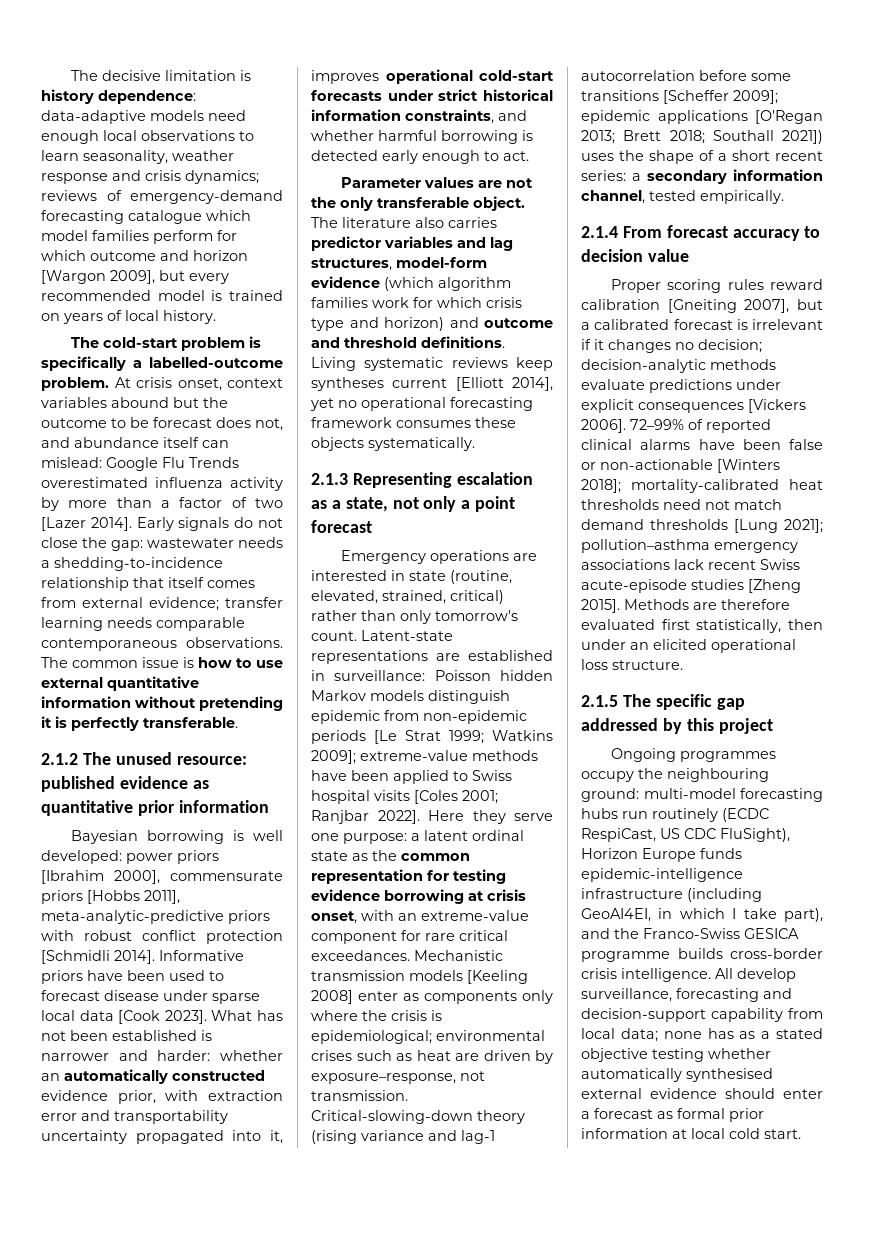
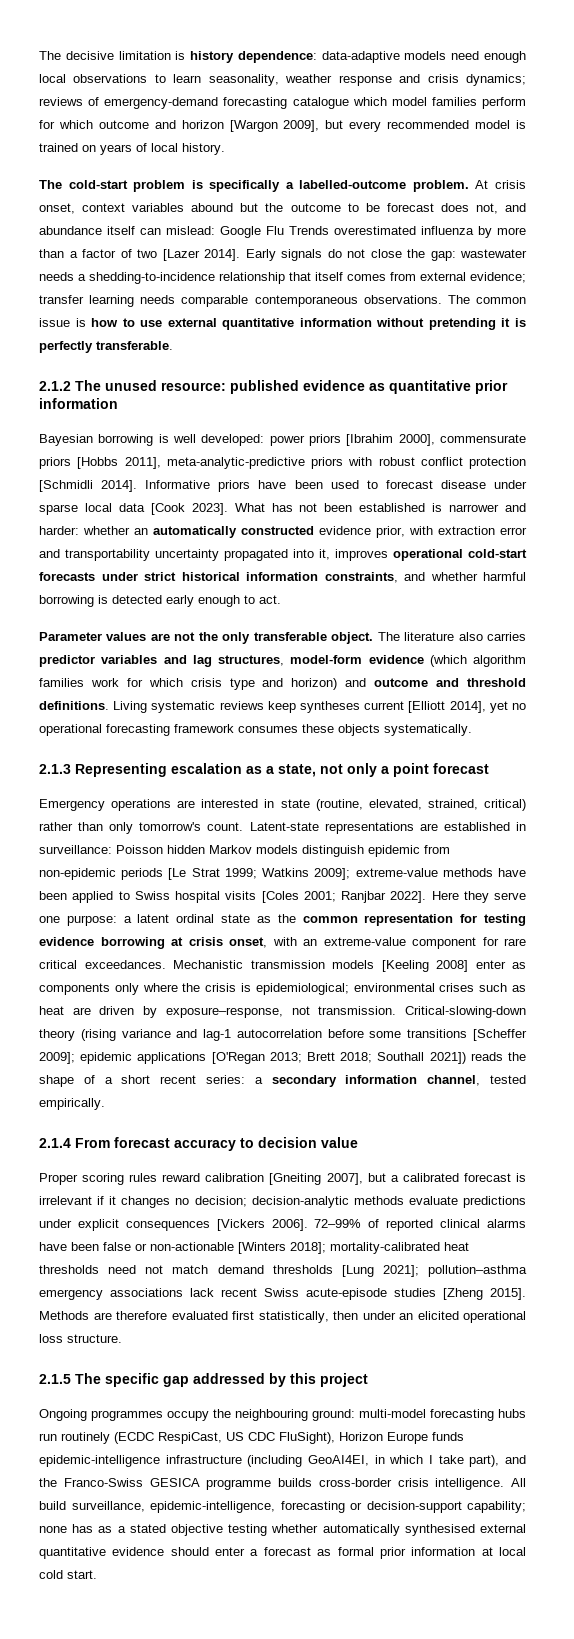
[230,477,283,491] activity -> (474, 230) none
[581,153,614,161] uses -> [470,1052,503,1061] reads
[737,968,796,982] [581,988,792,1002] [581,1008,823,1022] [581,1028,658,1042] develop surveillance, forecasting and decision-support capability from local data; -> [39,1501,526,1513] build surveillance, epidemic-intelligence, forecasting or decision-support capability;
(642, 1093) none -> [39,1547,106,1559] quantitative

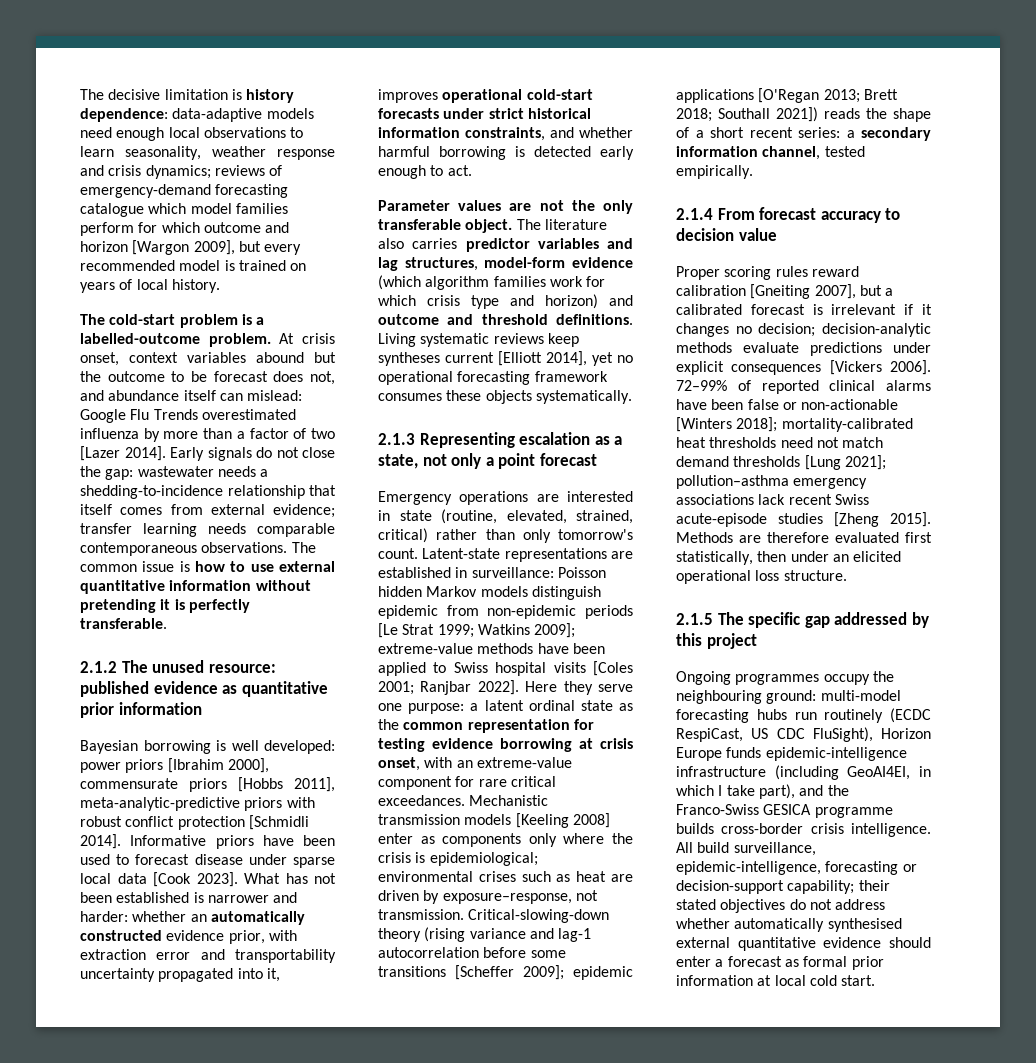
[209,180,281,192] specifically -> (252, 319) none
[39,1524,268,1536] none has as a stated objective testing -> [858,880,890,891] [676,899,886,913] their stated objectives do not address

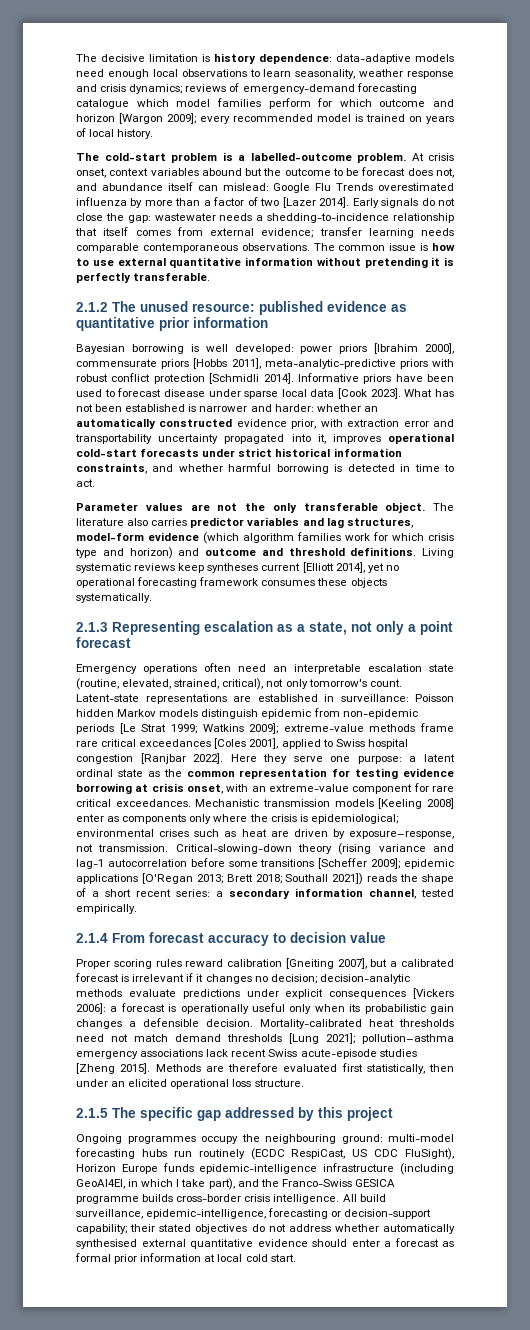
[193,240,261,255] 2009], but -> [167,113,196,124] 2009];
[600,146,634,160] [378,165,426,179] early enough -> [400,464,440,472] in time
[536,491,633,502] [378,510,390,521] are interested in -> [204,663,422,674] often need an interpretable escalation
[378,528,515,543] critical) rather than -> [222,678,284,690] critical), not
[537,643,605,654] [378,661,633,676] [378,681,472,695] have been applied to Swiss hospital visits [Coles 2001; Ranjbar -> [420,723,454,732] [76,738,408,749] [76,753,186,764] frame rare critical exceedances [Coles 2001], applied to Swiss hospital congestion [Ranjbar
[890,360,931,375] [676,380,931,394] [676,399,899,410] [676,417,913,432] 2006]. 72–99% of reported clinical alarms have been false or non-actionable [Winters 2018]; mortality-calibrated -> [76,1003,454,1014] [76,1018,362,1029] 2006]: a forecast is operationally useful only when its probabilistic gain changes a defensible decision. Mortality-calibrated

